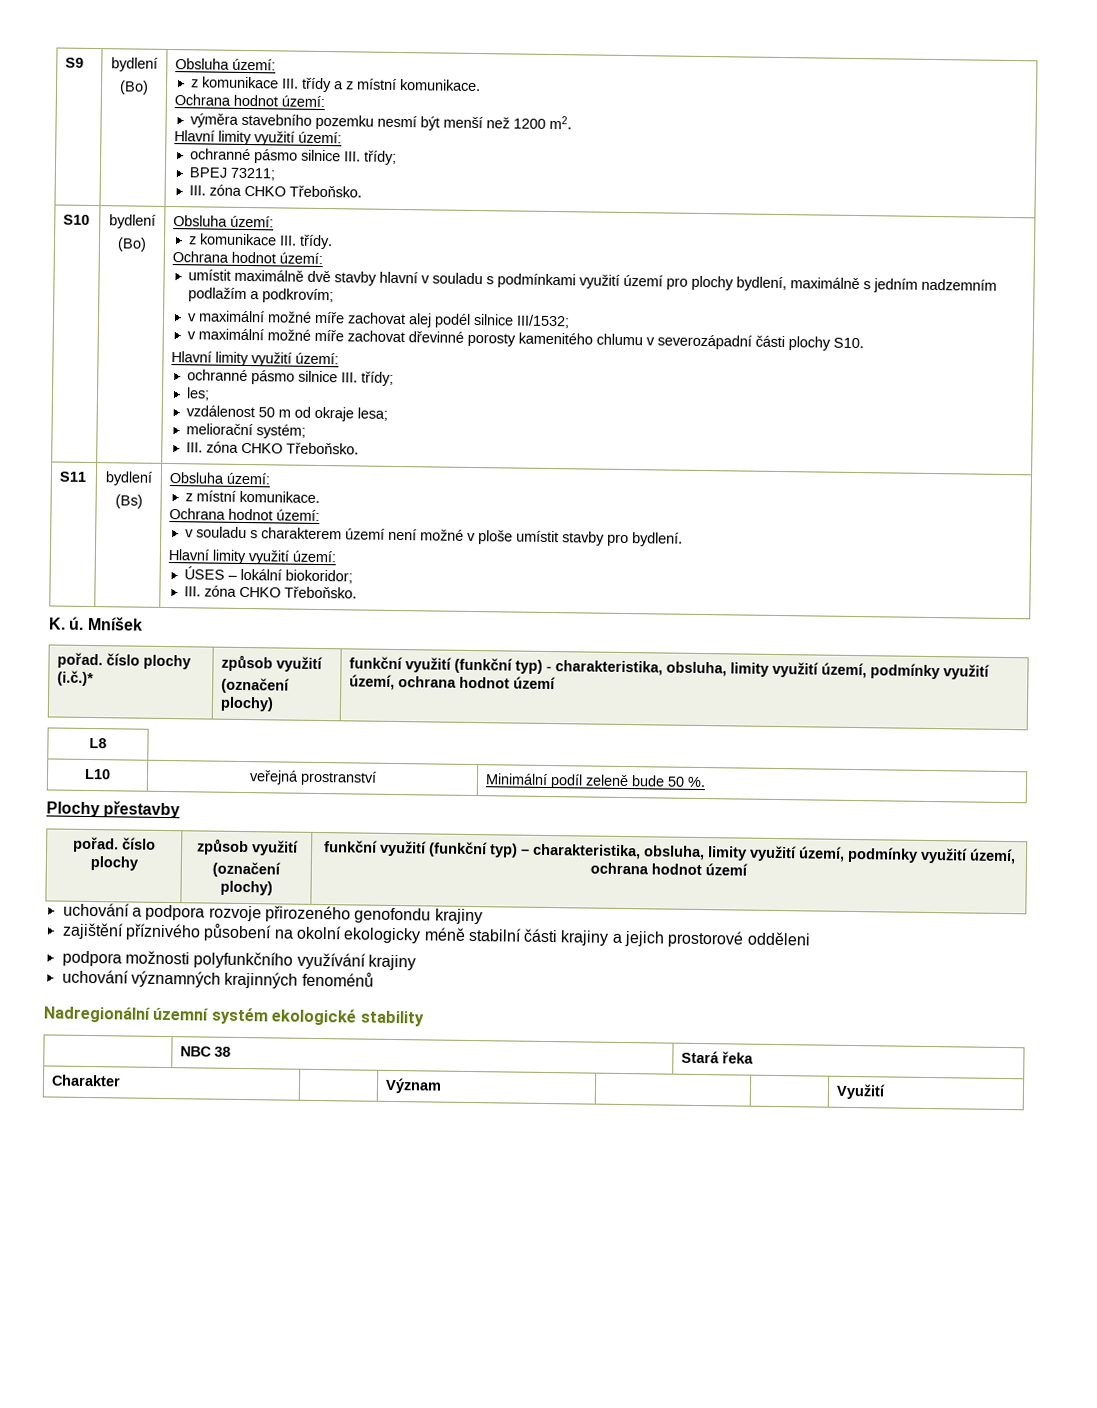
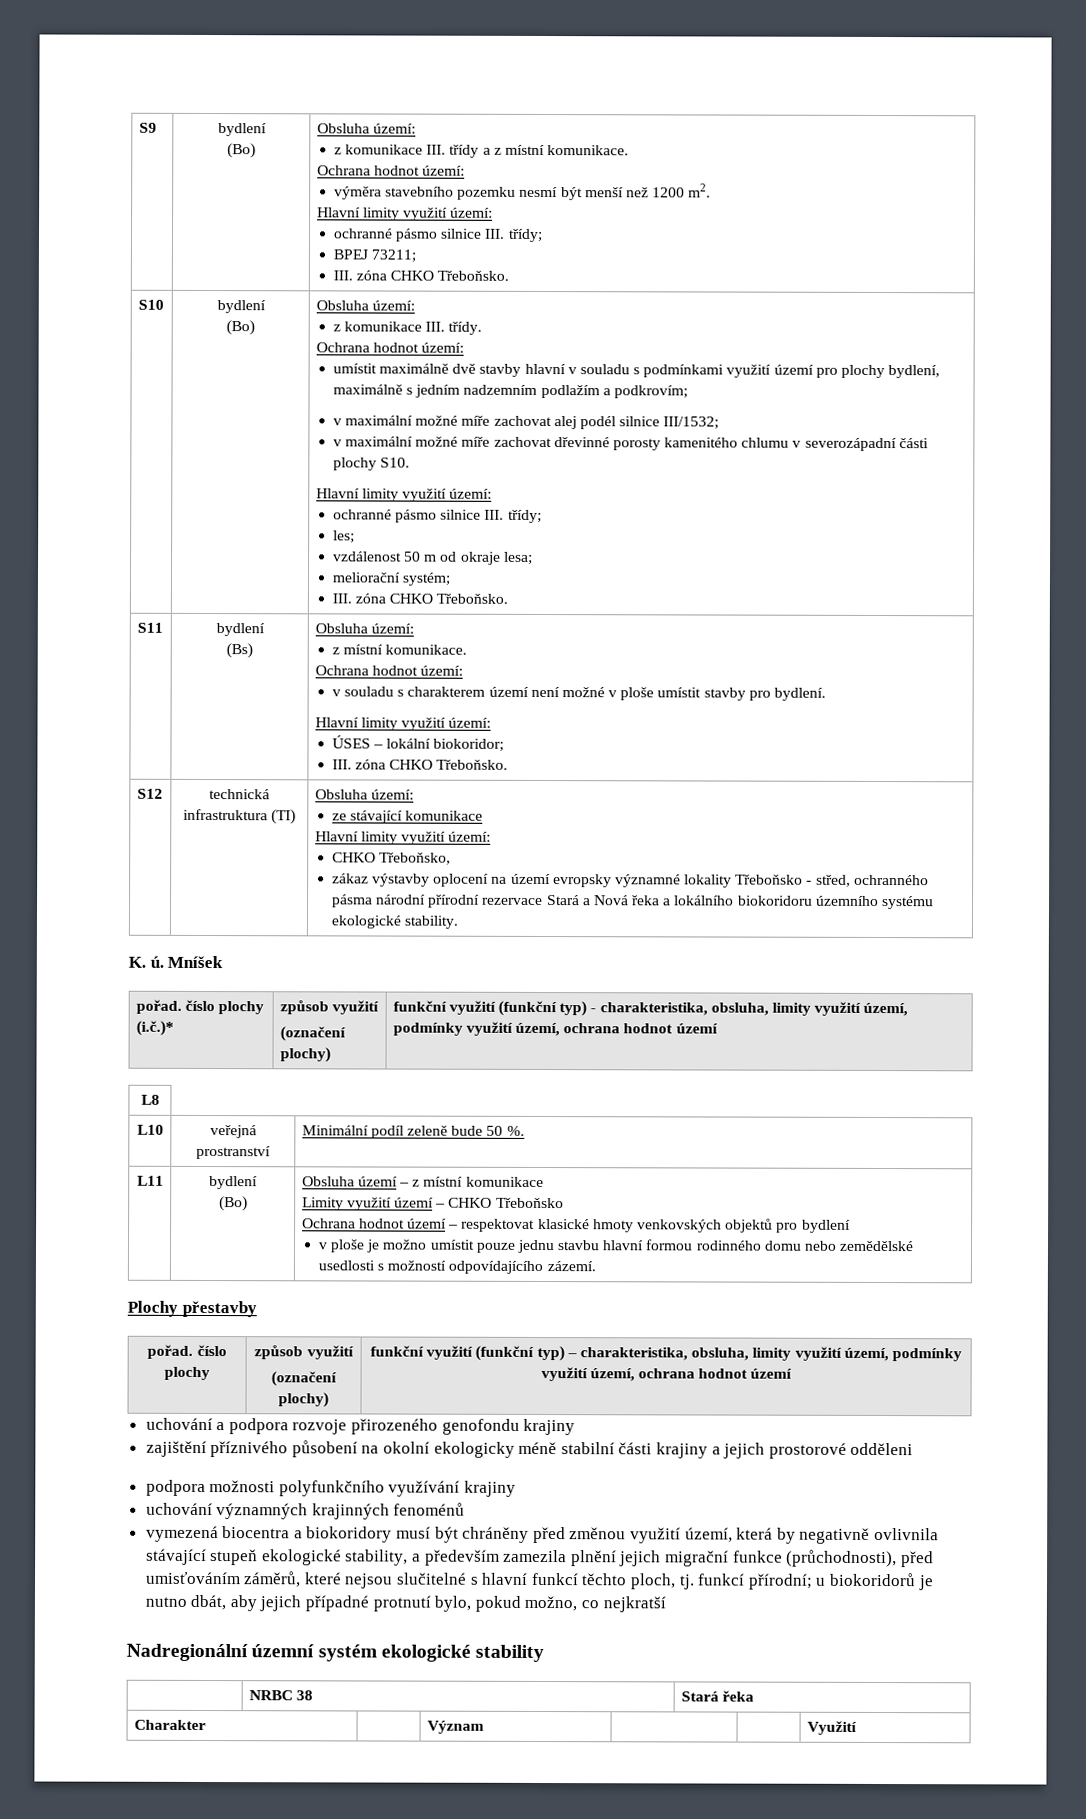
(358, 592) none -> [136,788,163,799] [209,789,270,800] [182,808,297,825] [314,789,414,800] [331,810,484,824] [314,831,492,845] [331,852,451,865] [331,873,929,888] [331,894,935,910] [330,915,458,929] // S12 | technická infrastruktura (TI) | Obsluha území: // ze stávající komunikace // Hlavní limity využití území: // CHKO Třeboňsko, // zákaz výstavby oplocení na území evropsky významné lokality Třeboňsko - střed, ochranného pásma národní přírodní rezervace Stará a Nová řeka a lokálního biokoridoru územního systému ekologické stability.
(707, 782) none -> [136,1175,164,1186] [209,1176,258,1190] [218,1196,248,1212] [301,1176,544,1188] [301,1197,564,1211] [301,1218,851,1233] [317,1239,915,1254] [317,1260,596,1275] // L11 | bydlení // (Bo) | Obsluha území – z místní komunikace // Limity využití území – CHKO Třeboňsko // Ochrana hodnot území – respektovat klasické hmoty venkovských objektů pro bydlení // v ploše je možno umístit pouze jednu stavbu hlavní formou rodinného domu nebo zemědělské usedlosti s možností odpovídajícího zázemí.
(374, 979) none -> [145,1525,939,1544] [145,1548,934,1568] [144,1571,934,1591] [144,1594,666,1613] // vymezená biocentra a biokoridory musí být chráněny před změnou využití území, která by negativně ovlivnila stávající stupeň ekologické stability, a především zamezila plnění jejich migrační funkce (průchodnosti), před umisťováním záměrů, které nejsou slučitelné s hlavní funkcí těchto ploch, tj. funkcí přírodní; u biokoridorů je nutno dbát, aby jejich případné protnutí bylo, pokud možno, co nejkratší
[180,1046,213,1057] NBC -> [248,1690,293,1701] NRBC

